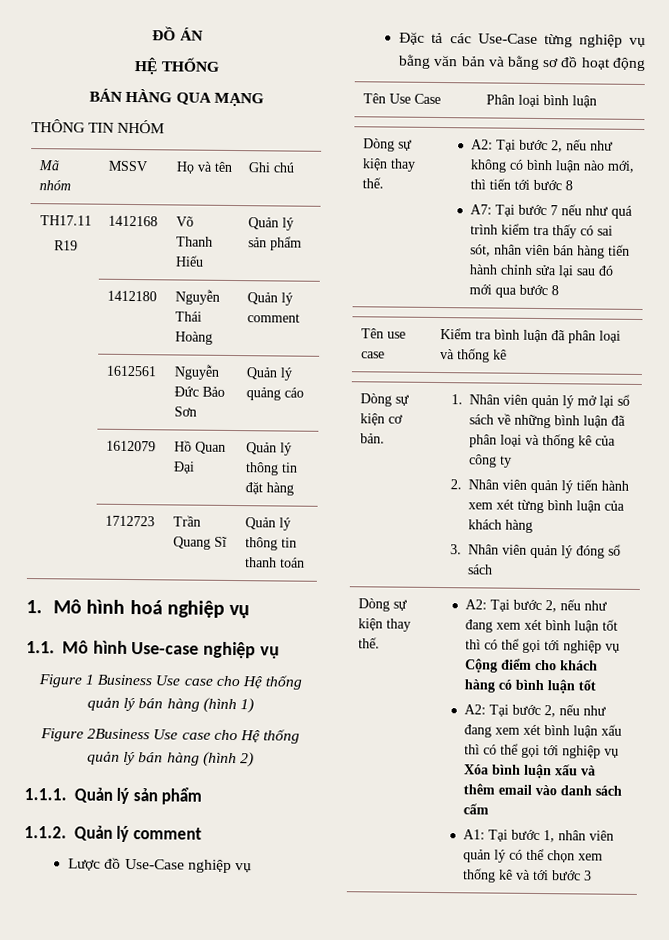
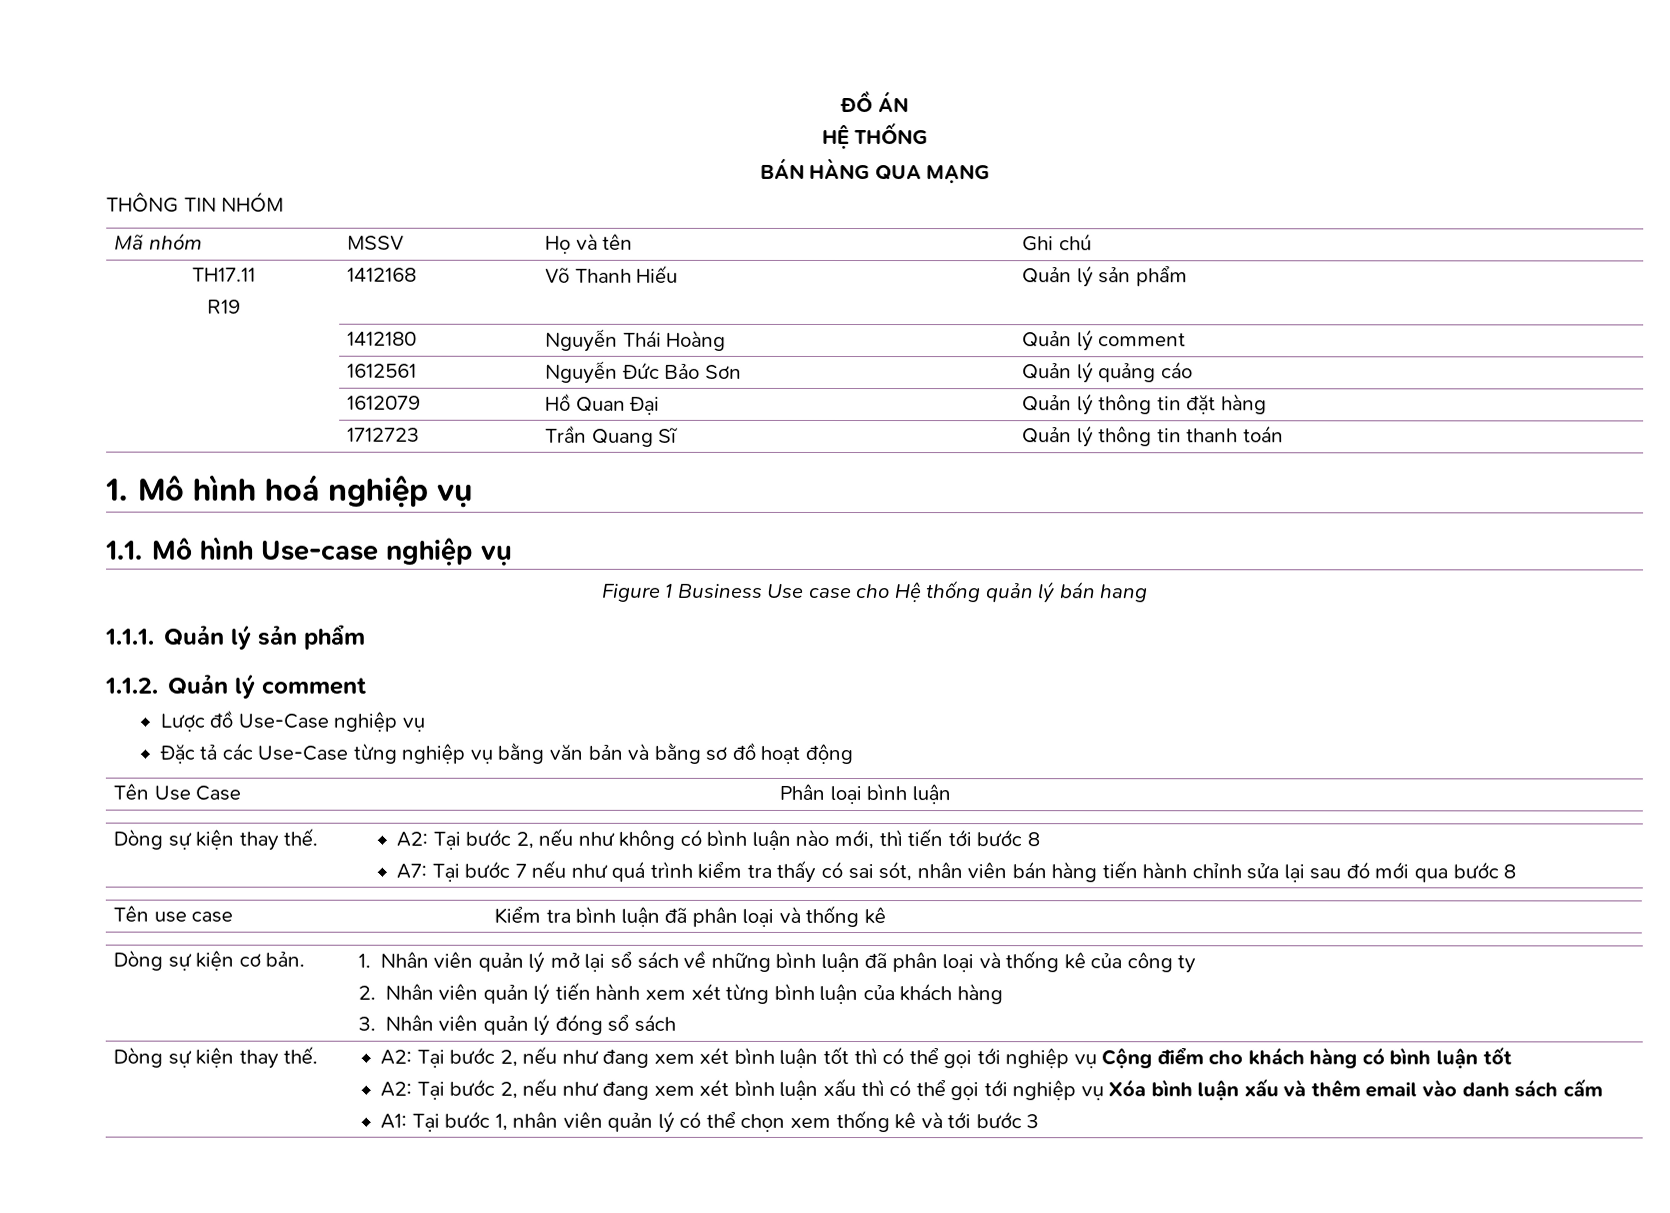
[166,697,254,714] [39,728,301,744] [87,751,254,768] hàng (hình 1) // Figure 2Business Use case cho Hệ thống quản lý bán hàng (hình 2) -> [1100,584,1149,603] hang

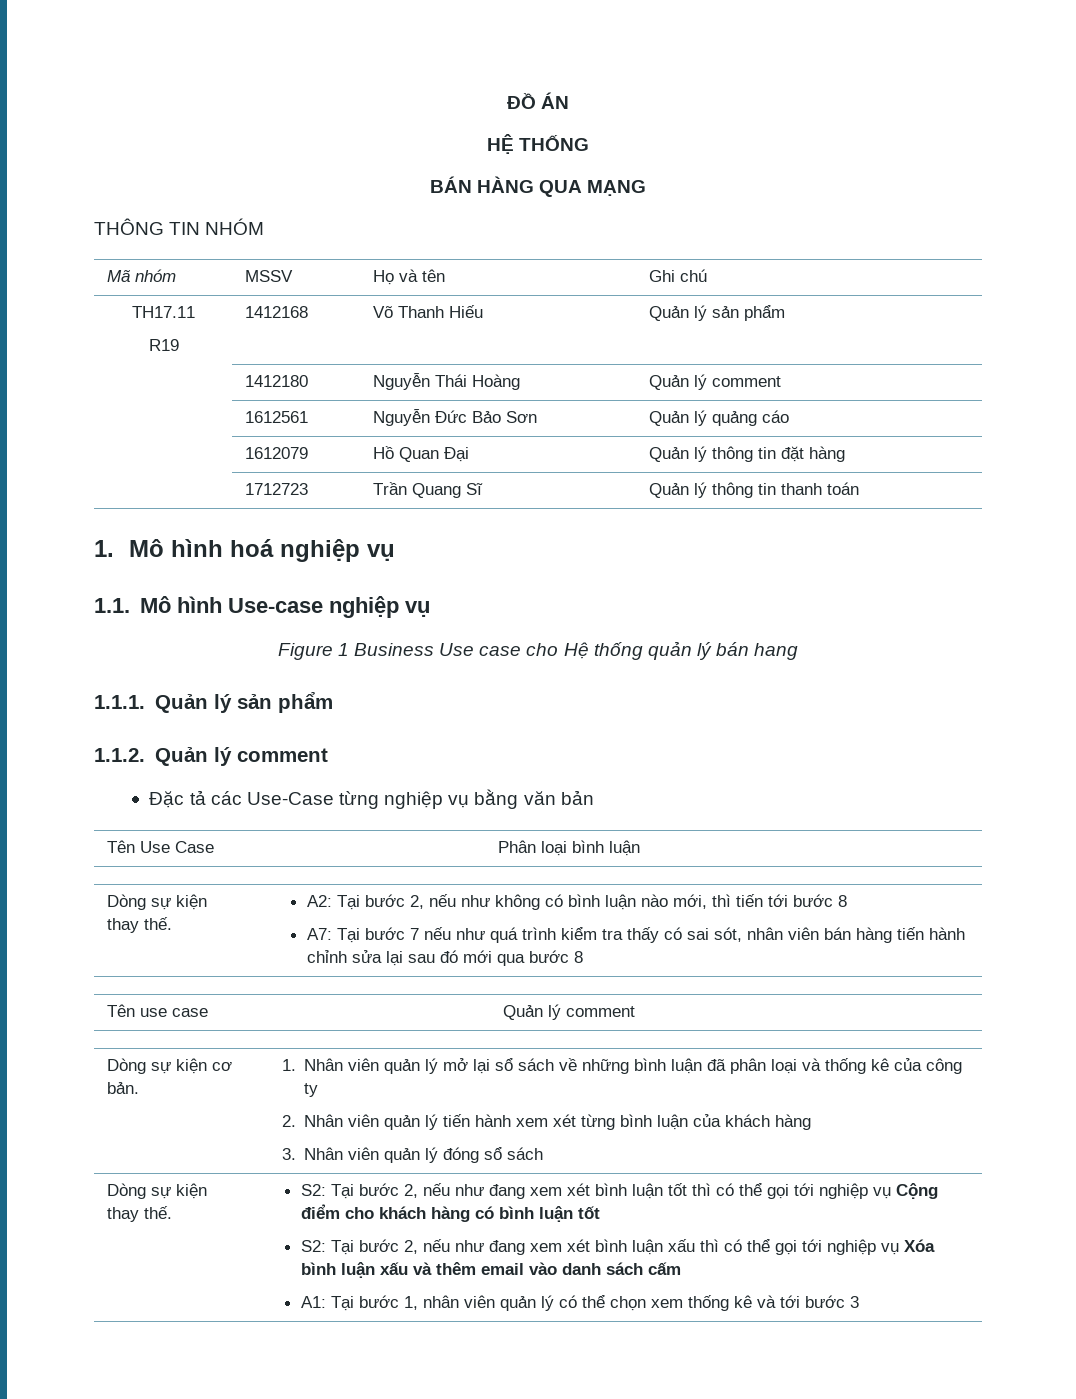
[159,709,425,732] // Lược đồ Use-Case nghiệp vụ -> (328, 755) none
[627,741,853,765] và bằng sơ đồ hoạt động -> (594, 797) none
[494,904,887,928] Kiểm tra bình luận đã phân loại và thống kê -> [503,1004,636,1020] Quản lý comment
[380,1049,413,1065] A2: -> [300,1184,326,1196] S2:
[380,1081,413,1097] A2: -> [300,1240,326,1252] S2:

